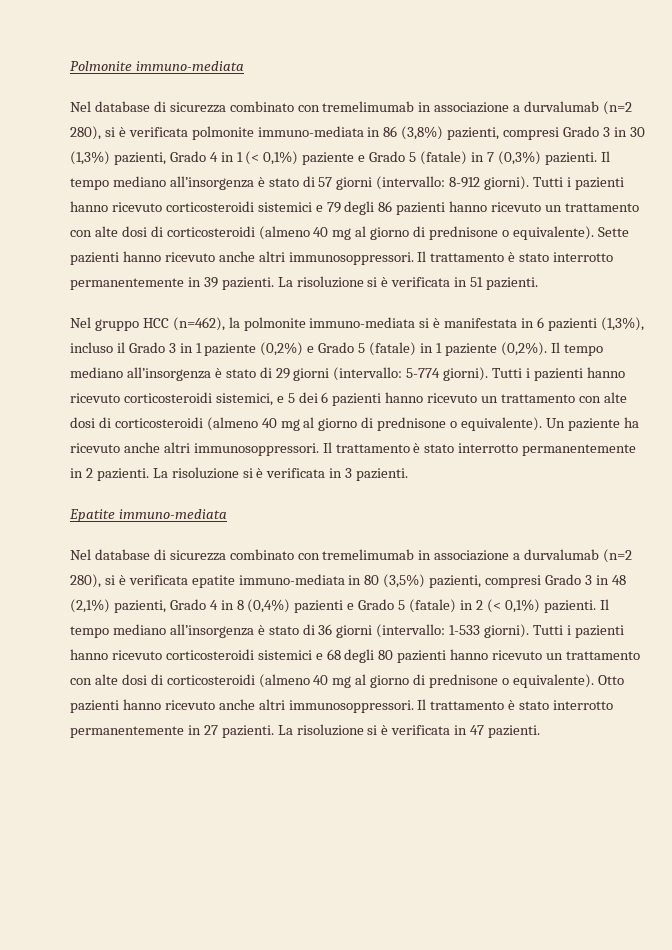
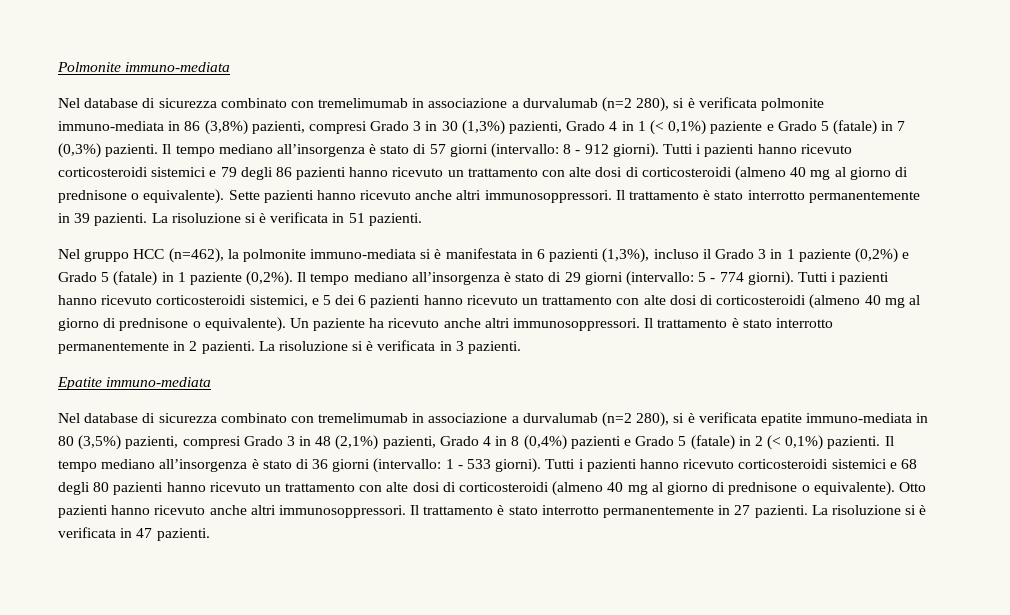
[449,177,481,188] 8-912 -> [563,144,609,154] 8 - 912
[406,368,441,378] 5-774 -> [698,272,744,282] 5 - 774
[449,625,481,635] 1-533 -> [445,459,492,469] 1 - 533

